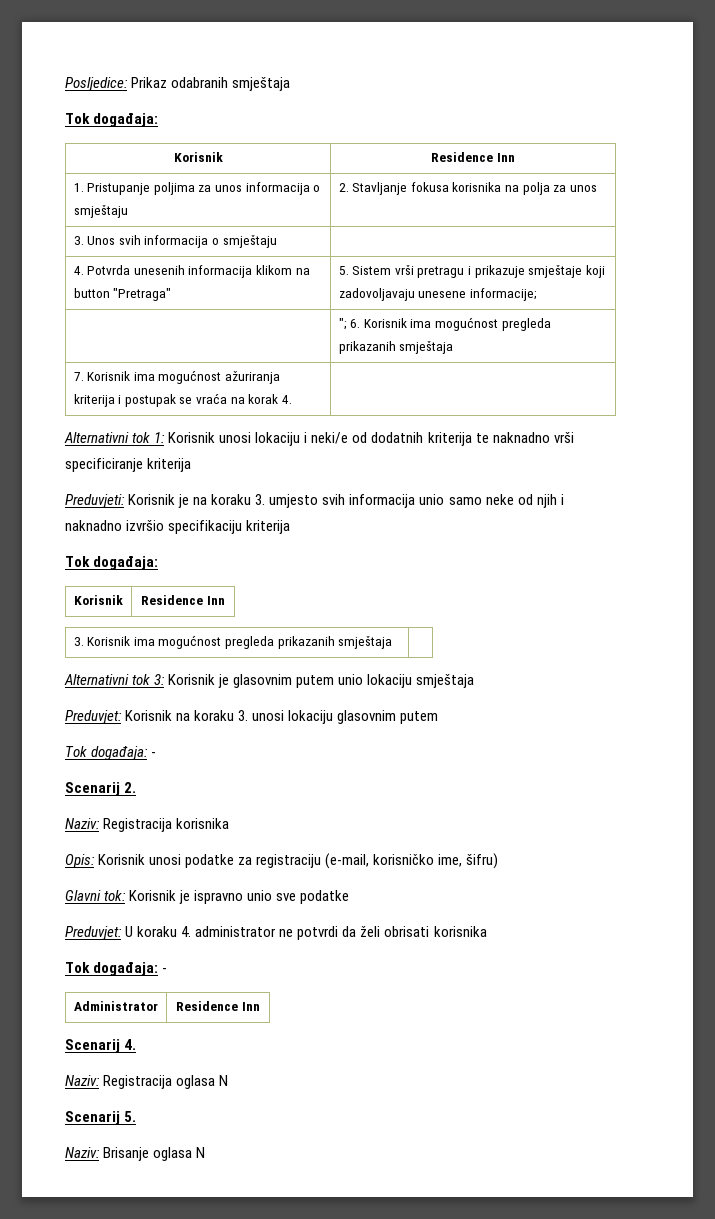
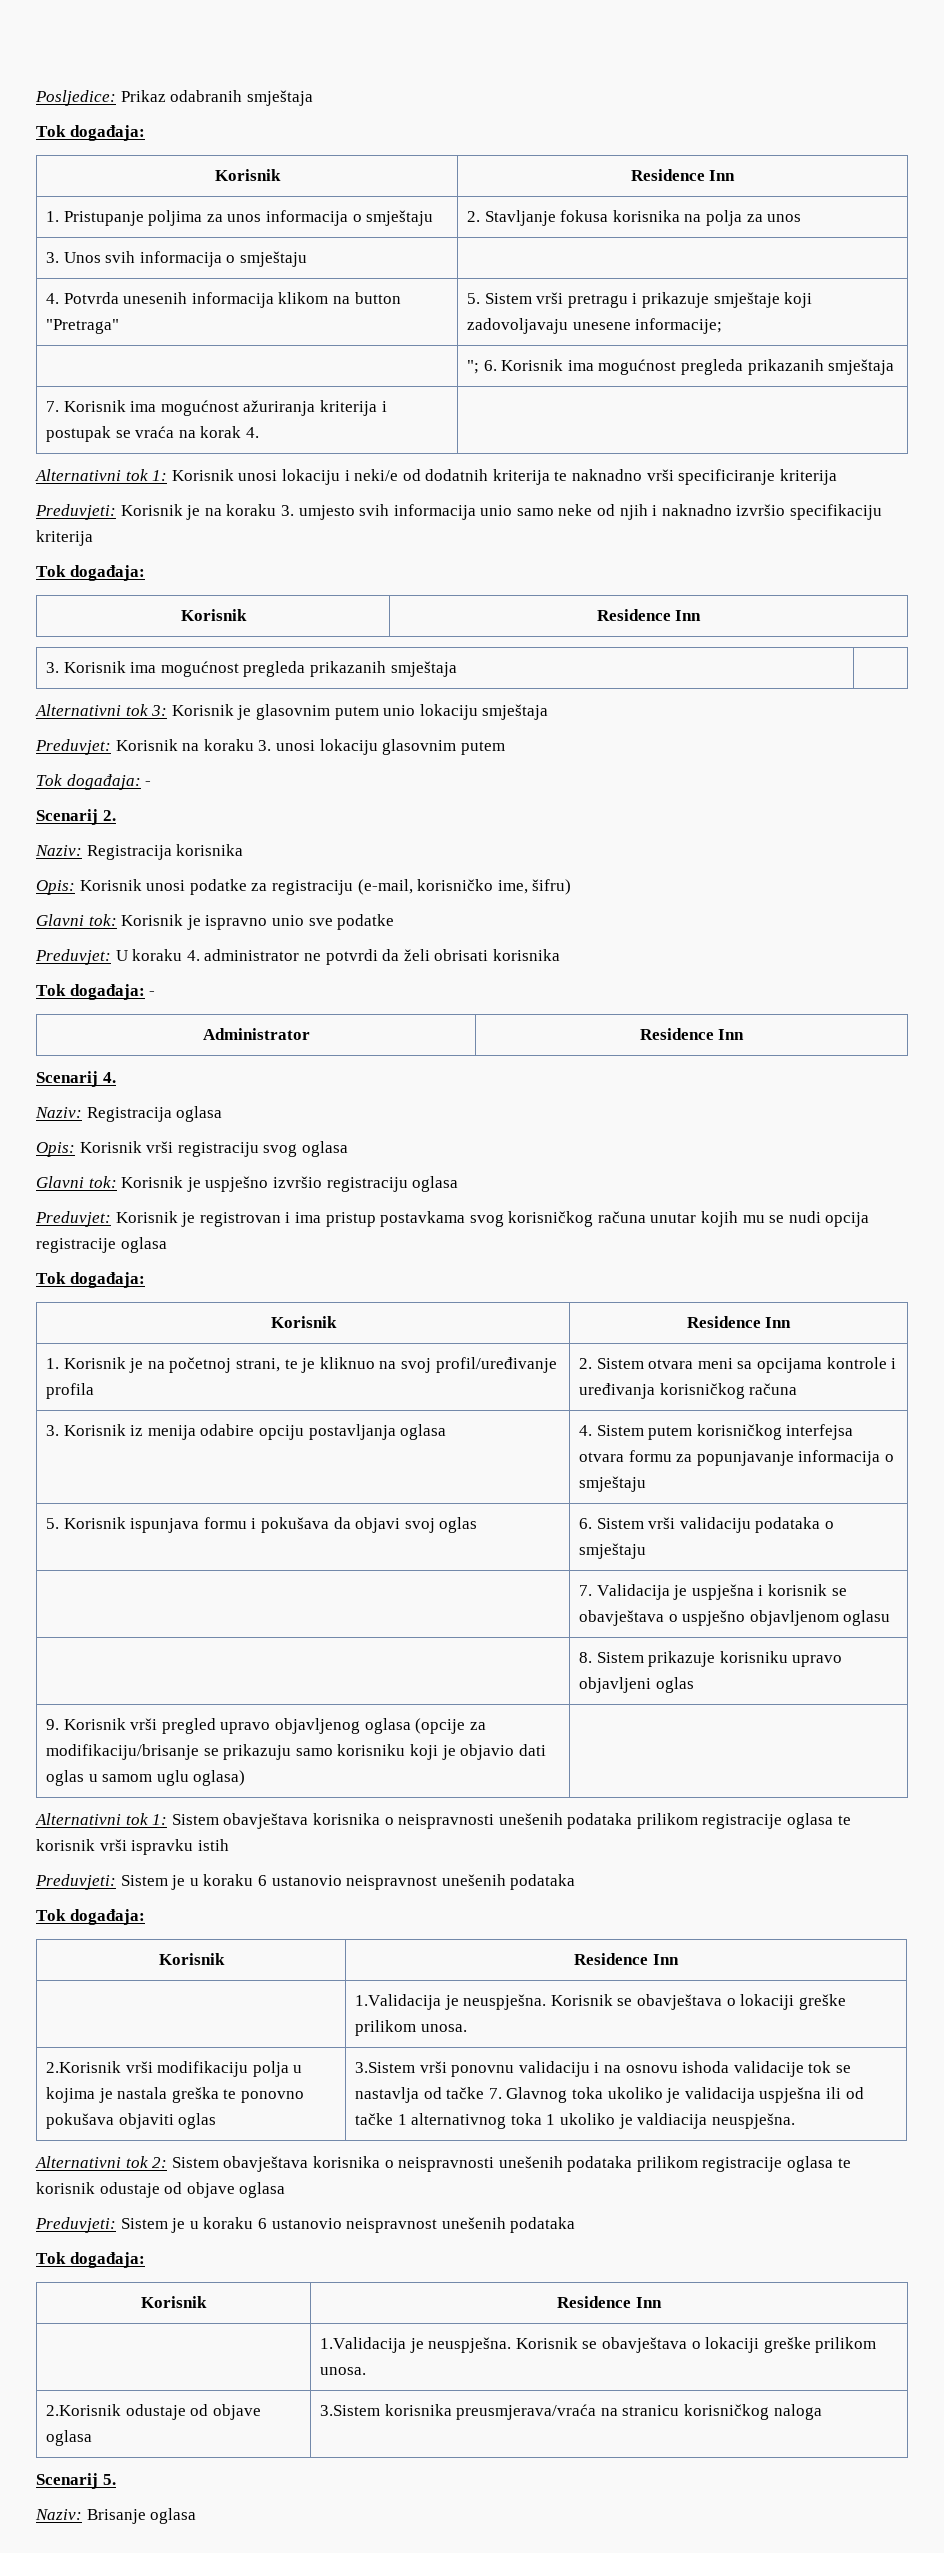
[219,1075,229,1086] N -> [36,1141,348,1157] [36,1176,459,1192] [35,1211,870,1227] [36,1237,167,1253] [36,1272,145,1288] [270,1316,337,1328] [686,1316,792,1328] [46,1357,557,1373] [46,1383,95,1399] [579,1357,897,1373] [579,1383,798,1399] [46,1424,447,1440] [579,1424,854,1440] [579,1450,895,1466] [579,1476,647,1492] [46,1517,478,1533] [579,1517,835,1533] [579,1543,647,1559] [579,1584,847,1600] [579,1610,891,1626] [579,1651,843,1667] [579,1677,694,1693] [46,1718,486,1734] [46,1744,546,1760] [46,1770,246,1786] [35,1813,851,1829] [36,1839,229,1855] [35,1874,576,1890] [36,1909,145,1925] [158,1953,225,1965] [574,1953,679,1965] [355,1994,846,2010] [355,2020,467,2036] [46,2061,303,2077] [46,2087,305,2103] [46,2113,217,2129] [355,2061,852,2077] [355,2087,864,2103] [355,2113,795,2129] [35,2156,851,2172] [36,2182,286,2198] [35,2217,576,2233] [36,2252,145,2268] [141,2296,207,2308] [557,2296,662,2308] [320,2337,877,2353] [320,2367,367,2375] [46,2404,261,2420] [46,2430,93,2446] [320,2404,822,2420] // Opis: Korisnik vrši registraciju svog oglasa // Glavni tok: Korisnik je uspješno izvršio registraciju oglasa // Preduvjet: Korisnik je registrovan i ima pristup postavkama svog korisničkog računa unutar kojih mu se nudi opcija registracije oglasa // Tok događaja: // Korisnik | Residence Inn // 1. Korisnik je na početnoj strani, te je kliknuo na svoj profil/uređivanje profila | 2. Sistem otvara meni sa opcijama kontrole i uređivanja korisničkog računa // 3. Korisnik iz menija odabire opciju postavljanja oglasa | 4. Sistem putem korisničkog interfejsa otvara formu za popunjavanje informacija o smještaju // 5. Korisnik ispunjava formu i pokušava da objavi svoj oglas | 6. Sistem vrši validaciju podataka o smještaju // | 7. Validacija je uspješna i korisnik se obavještava o uspješno objavljenom oglasu // | 8. Sistem prikazuje korisniku upravo objavljeni oglas // 9. Korisnik vrši pregled upravo objavljenog oglasa (opcije za modifikaciju/brisanje se prikazuju samo korisniku koji je objavio dati oglas u samom uglu oglasa) | // Alternativni tok 1: Sistem obavještava korisnika o neispravnosti unešenih podataka prilikom registracije oglasa te korisnik vrši ispravku istih // Preduvjeti: Sistem je u koraku 6 ustanovio neispravnost unešenih podataka // Tok događaja: // Korisnik | Residence Inn // | 1.Validacija je neuspješna. Korisnik se obavještava o lokaciji greške prilikom unosa. // 2.Korisnik vrši modifikaciju polja u kojima je nastala greška te ponovno pokušava objaviti oglas | 3.Sistem vrši ponovnu validaciju i na osnovu ishoda validacije tok se nastavlja od tačke 7. Glavnog toka ukoliko je validacija uspješna ili od tačke 1 alternativnog toka 1 ukoliko je valdiacija neuspješna. // Alternativni tok 2: Sistem obavještava korisnika o neispravnosti unešenih podataka prilikom registracije oglasa te korisnik odustaje od objave oglasa // Preduvjeti: Sistem je u koraku 6 ustanovio neispravnost unešenih podataka // Tok događaja: // Korisnik | Residence Inn // | 1.Validacija je neuspješna. Korisnik se obavještava o lokaciji greške prilikom unosa. // 2.Korisnik odustaje od objave oglasa | 3.Sistem korisnika preusmjerava/vraća na stranicu korisničkog naloga
[196,1147,206,1158] N -> (197, 2516) none

